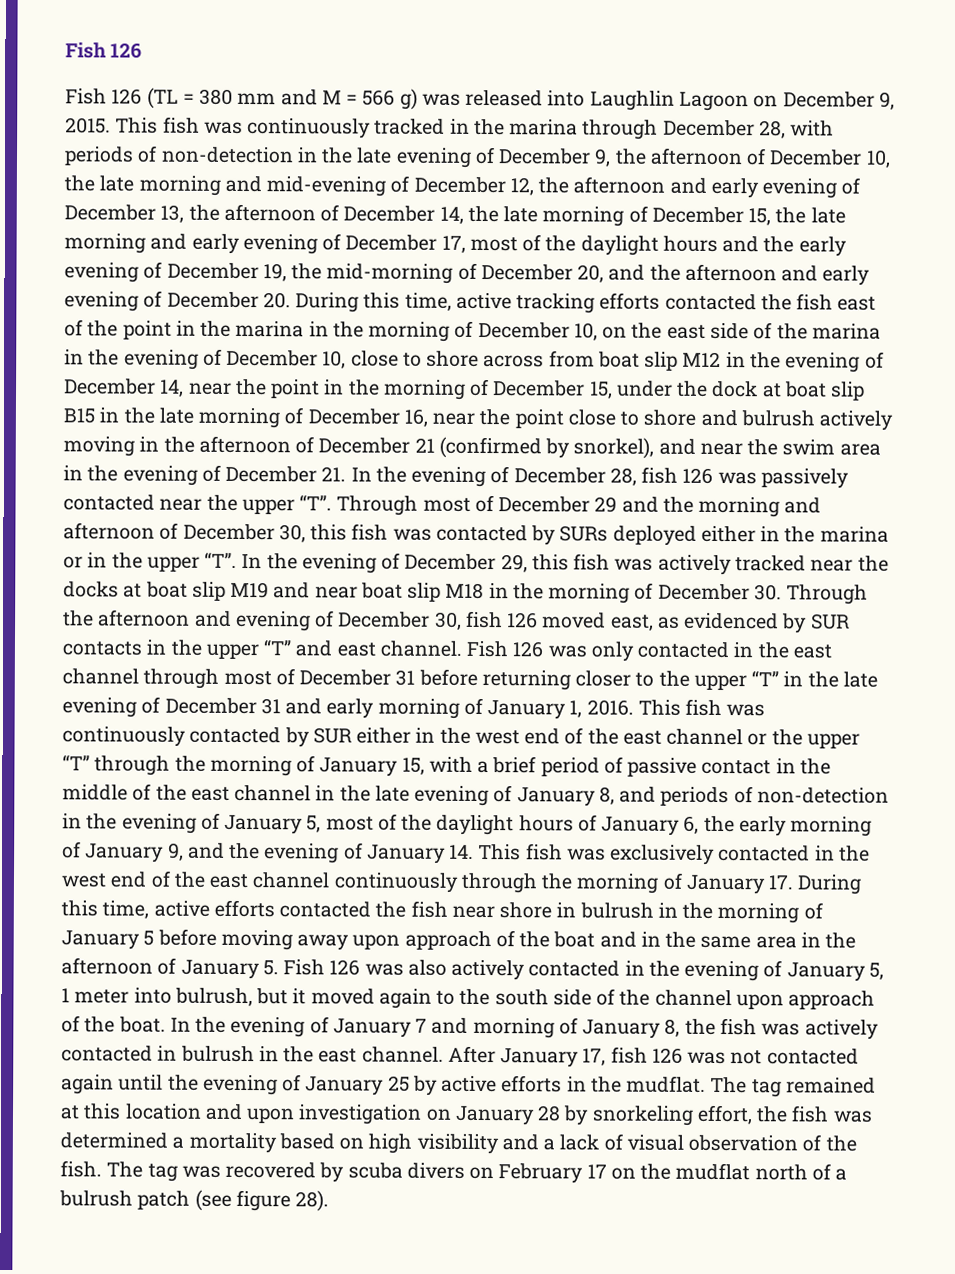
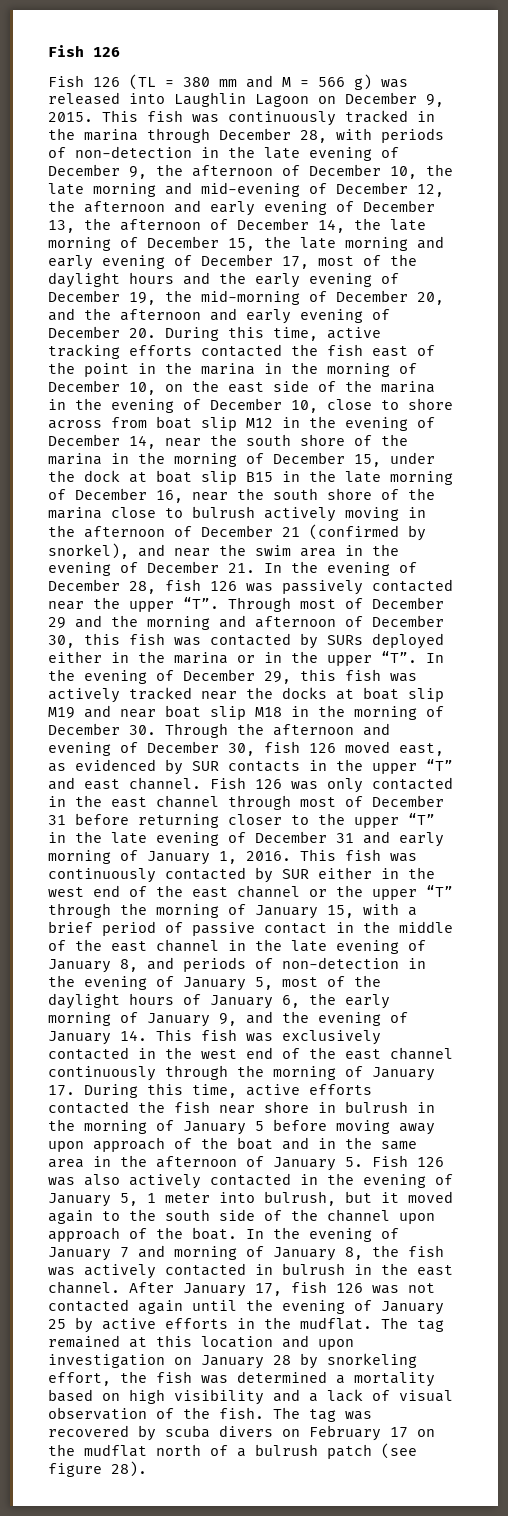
[270,379,321,399] point -> [246,434,408,446] [48,453,102,465] south shore of the marina
[514,409,738,429] point close to shore and -> [273,488,435,500] [48,507,183,519] south shore of the marina close to

